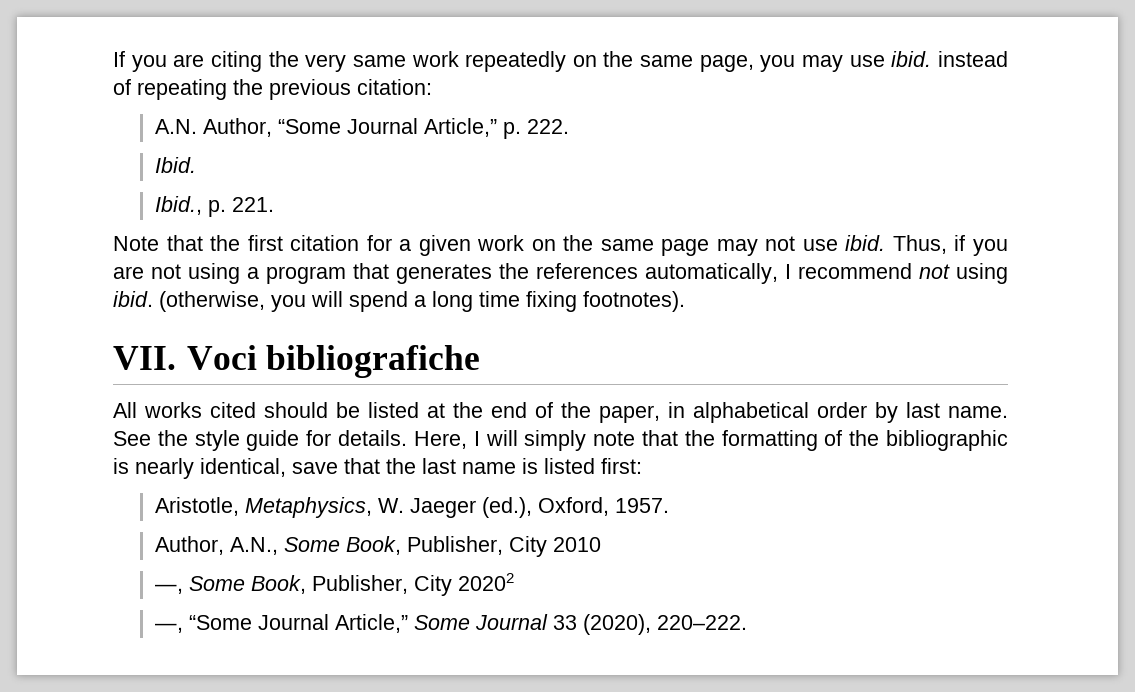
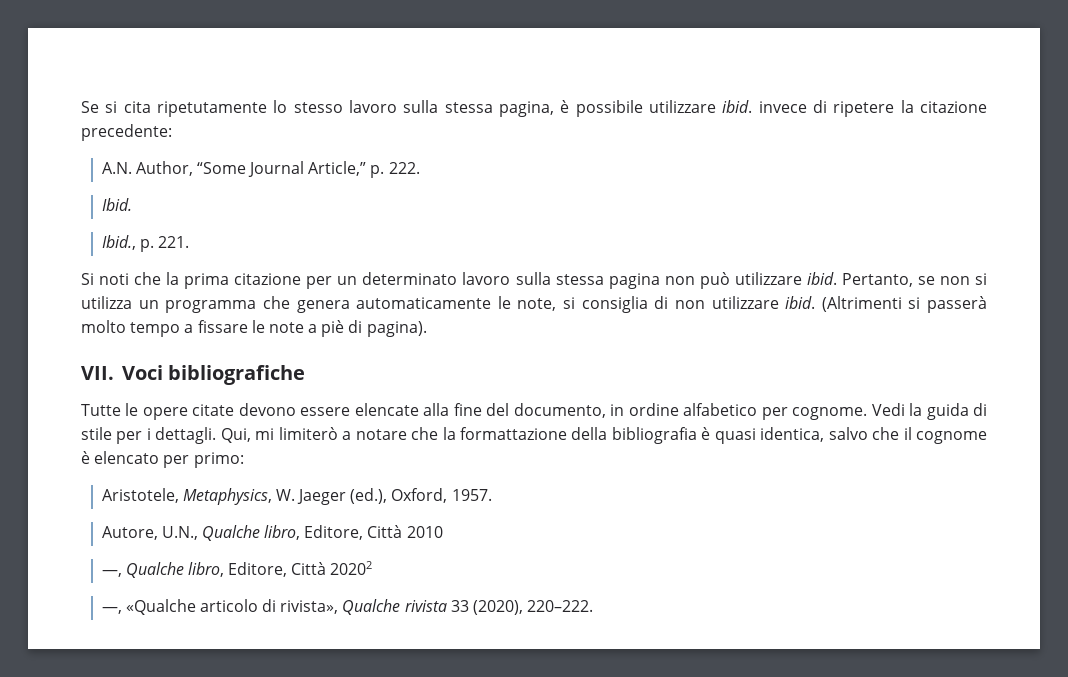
[113,51,1008,72] [113,79,432,100] If you are citing the very same work repeatedly on the same page, you may use ibid. instead of repeating the previous citation: -> [81,100,988,117] [81,124,172,141] Se si cita ripetutamente lo stesso lavoro sulla stessa pagina, è possibile utilizzare ibid. invece di ripetere la citazione precedente:
[113,235,1008,256] [113,263,1008,284] [113,291,685,312] [113,345,481,378] [113,402,1008,423] [113,430,1008,451] [113,458,642,479] [154,497,239,516] Note that the first citation for a given work on the same page may not use ibid. Thus, if you are not using a program that generates the references automatically, I recommend not using ibid. (otherwise, you will spend a long time fixing footnotes). // VII. Voci bibliografiche // All works cited should be listed at the end of the paper, in alphabetical order by last name. See the style guide for details. Here, I will simply note that the formatting of the bibliographic is nearly identical, save that the last name is listed first: // Aristotle, -> [81,272,987,289] [81,296,987,313] [81,320,427,337] [81,365,306,385] [81,403,988,420] [81,427,988,444] [81,451,244,468] [101,488,179,503] Si noti che la prima citazione per un determinato lavoro sulla stessa pagina non può utilizzare ibid. Pertanto, se non si utilizza un programma che genera automaticamente le note, si consiglia di non utilizzare ibid. (Altrimenti si passerà molto tempo a fissare le note a piè di pagina). // VII. Voci bibliografiche // Tutte le opere citate devono essere elencate alla fine del documento, in ordine alfabetico per cognome. Vedi la guida di stile per i dettagli. Qui, mi limiterò a notare che la formattazione della bibliografia è quasi identica, salvo che il cognome è elencato per primo: // Aristotele,
[154,536,601,557] [154,573,514,596] [154,614,548,633] Author, A.N., Some Book, Publisher, City 2010 // —, Some Book, Publisher, City 20202 // —, “Some Journal Article,” Some Journal -> [101,525,443,541] [101,561,373,578] [101,599,447,615] Autore, U.N., Qualche libro, Editore, Città 2010 // —, Qualche libro, Editore, Città 20202 // —, «Qualche articolo di rivista», Qualche rivista

